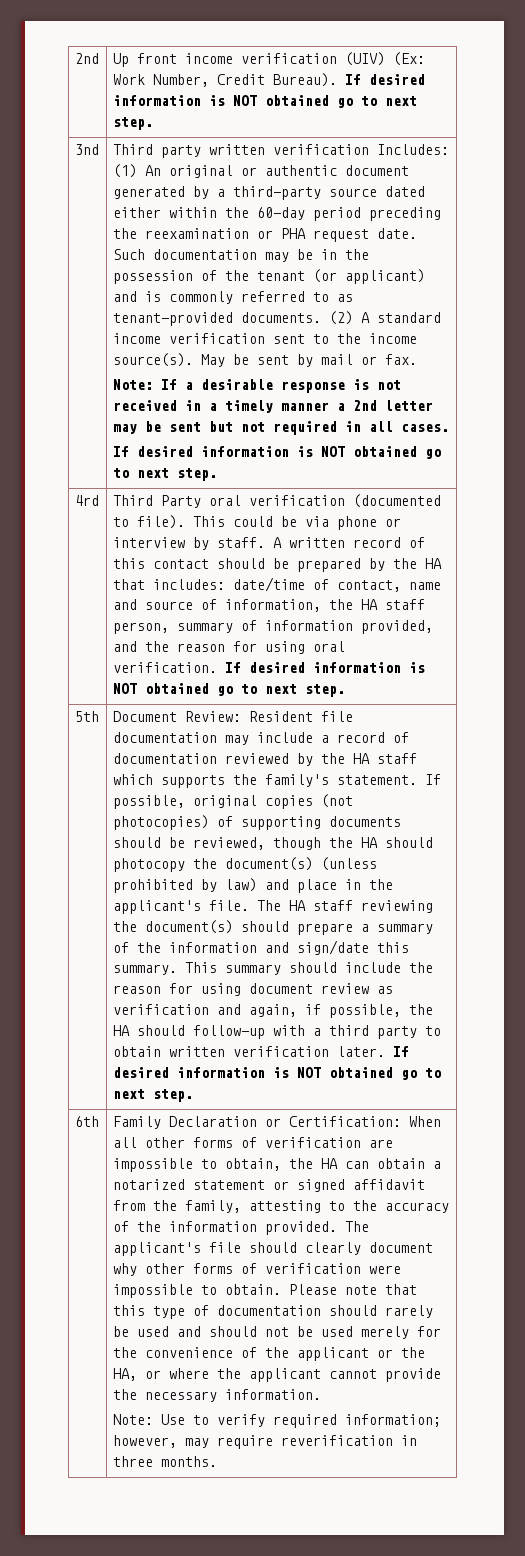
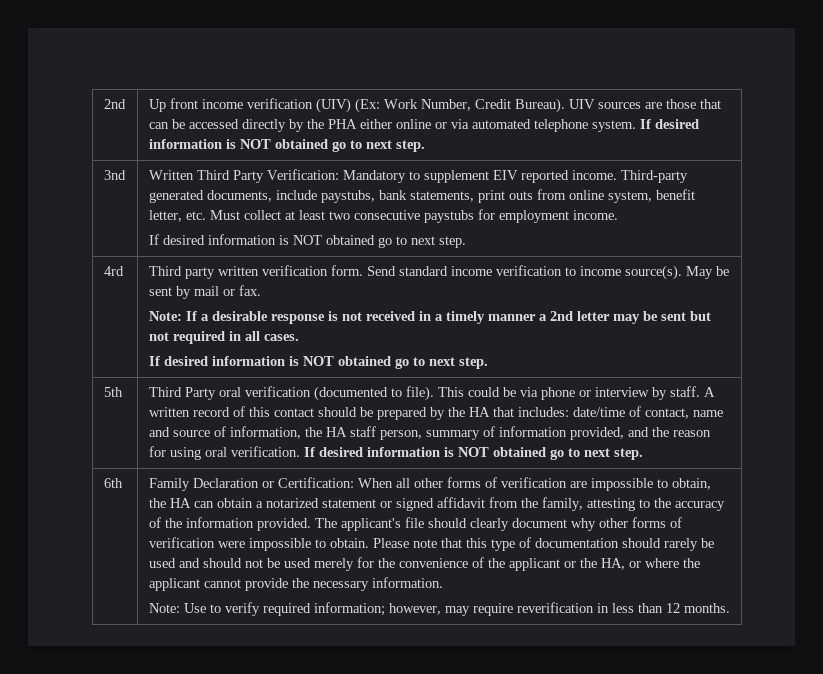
(337, 80) none -> [568,99,721,109] [148,119,636,132] UIV sources are those that can be accessed directly by the PHA either online or via automated telephone system.
[112,144,449,158] [112,164,409,178] [112,186,425,200] [112,207,441,221] [112,228,417,242] [112,249,369,262] [112,269,425,284] [112,291,353,304] [112,311,441,326] [112,333,361,344] Third party written verification Includes: (1) An original or authentic document generated by a third-party source dated either within the 60-day period preceding the reexamination or PHA request date. Such documentation may be in the possession of the tenant (or applicant) and is commonly referred to as tenant-provided documents. (2) A standard income verification sent to the -> [148,169,688,183] [148,189,695,203] [148,209,618,223] [148,234,466,248] [103,266,124,276] [148,265,576,279] Written Third Party Verification: Mandatory to supplement EIV reported income. Third-party generated documents, include paystubs, bank statements, print outs from online system, benefit letter, etc. Must collect at least two consecutive paystubs for employment income. // If desired information is NOT obtained go to next step. // 4rd | Third party written verification form. Send standard income verification to
[74,495,99,506] 4rd -> [103,387,123,397] 5th
[74,711,99,722] [112,711,353,722] [112,732,409,745] [112,753,417,766] [112,774,441,788] [112,794,353,809] [112,815,401,830] [112,837,433,850] [112,857,377,872] [112,878,393,893] [112,900,433,914] [112,920,433,935] [112,940,409,955] [112,962,433,975] [112,983,393,996] [112,1004,433,1018] [112,1025,441,1039] [112,1046,409,1057] [112,1067,441,1080] [112,1089,193,1102] // 5th | Document Review: Resident file documentation may include a record of documentation reviewed by the HA staff which supports the family's statement. If possible, original copies (not photocopies) of supporting documents should be reviewed, though the HA should photocopy the document(s) (unless prohibited by law) and place in the applicant's file. The HA staff reviewing the document(s) should prepare a summary of the information and sign/date this summary. This summary should include the reason for using document review as verification and again, if possible, the HA should follow-up with a third party to obtain written verification later. If desired information is NOT obtained go to next step. -> (643, 454) none
[112,1456,153,1467] three -> [611,603,680,613] less than 12

